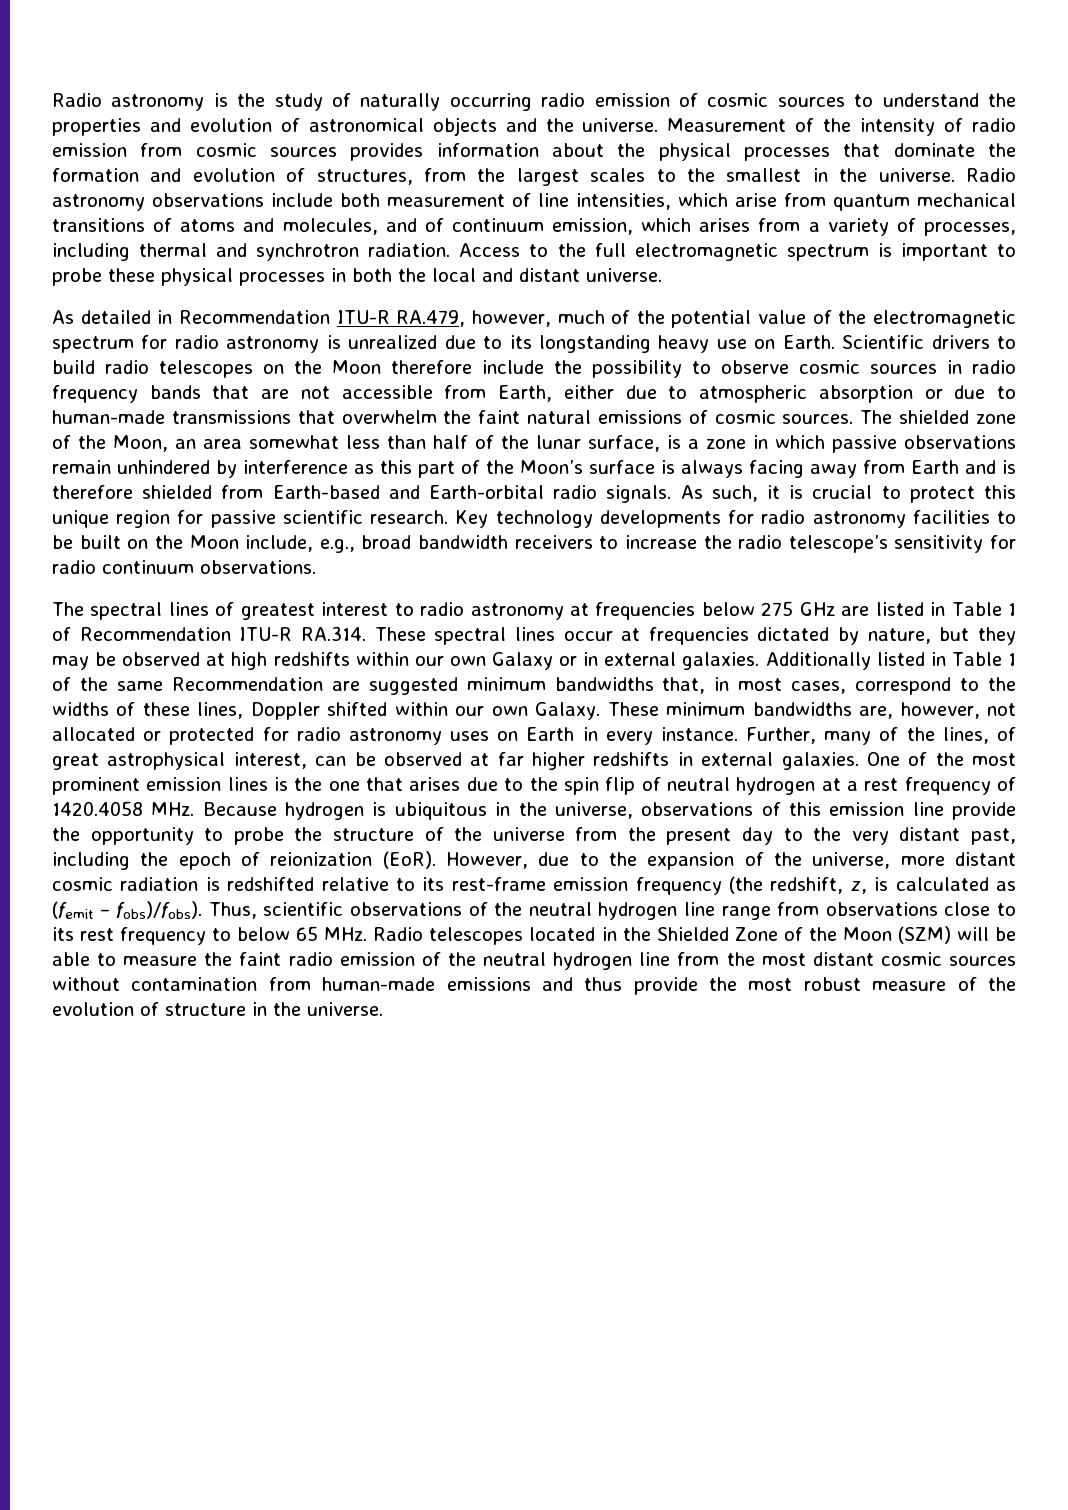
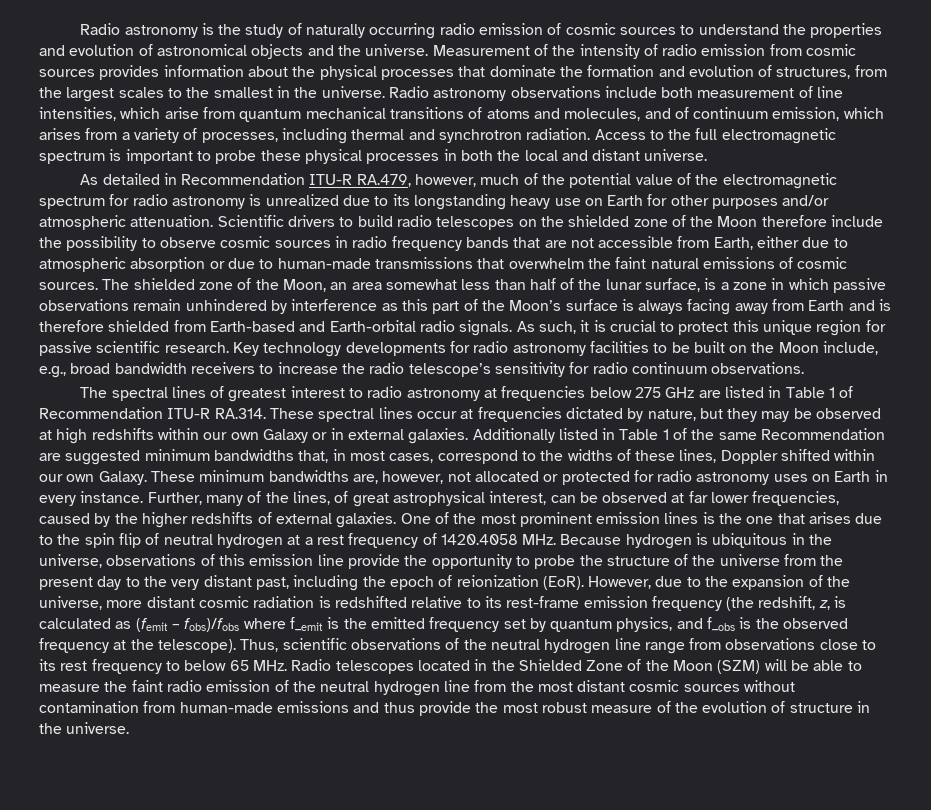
[782,335,835,349] Earth. -> [607,194,830,209] [39,215,214,230] Earth for other purposes and/or atmospheric attenuation.
(322, 367) none -> [568,215,714,227] shielded zone of the
(524, 759) none -> [711,491,840,506] [39,513,138,527] lower frequencies, caused by the
[677,752,693,766] in -> [257,512,272,524] of
[116,901,203,919] fobs)/fobs). -> [184,617,849,632] [39,638,236,653] fobs)/fobs where f_emit is the emitted frequency set by quantum physics, and f_obs is the observed frequency at the telescope).

